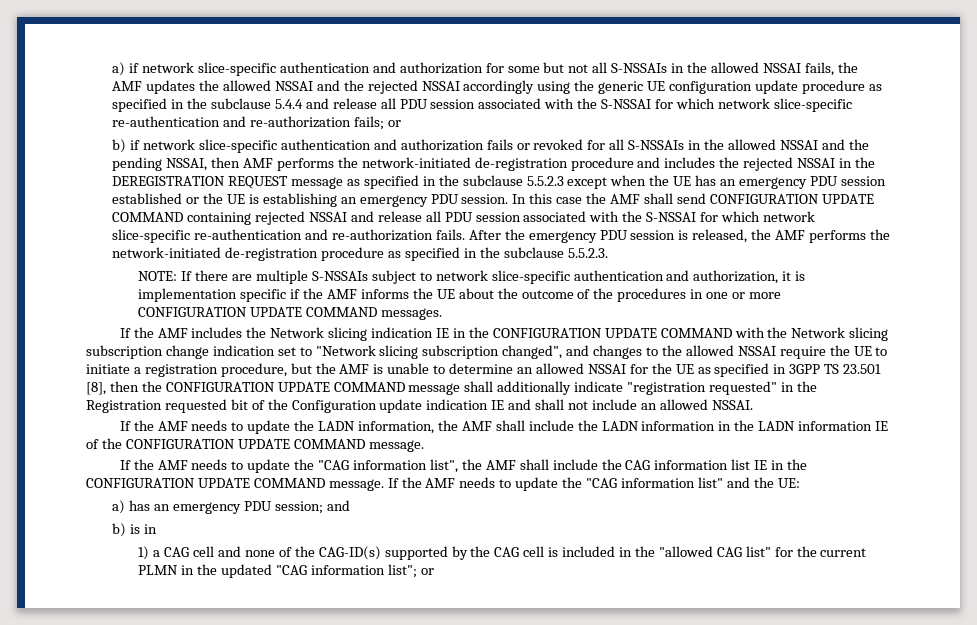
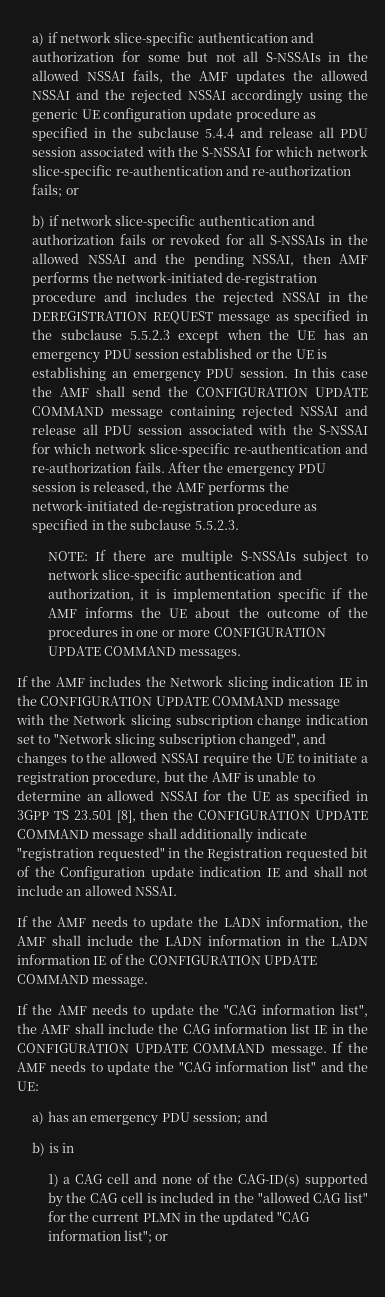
[709,194,874,204] [112,212,184,222] CONFIGURATION UPDATE COMMAND -> [168,386,368,397] [32,406,164,419] the CONFIGURATION UPDATE COMMAND message
(732, 333) none -> [287,699,340,709] message

